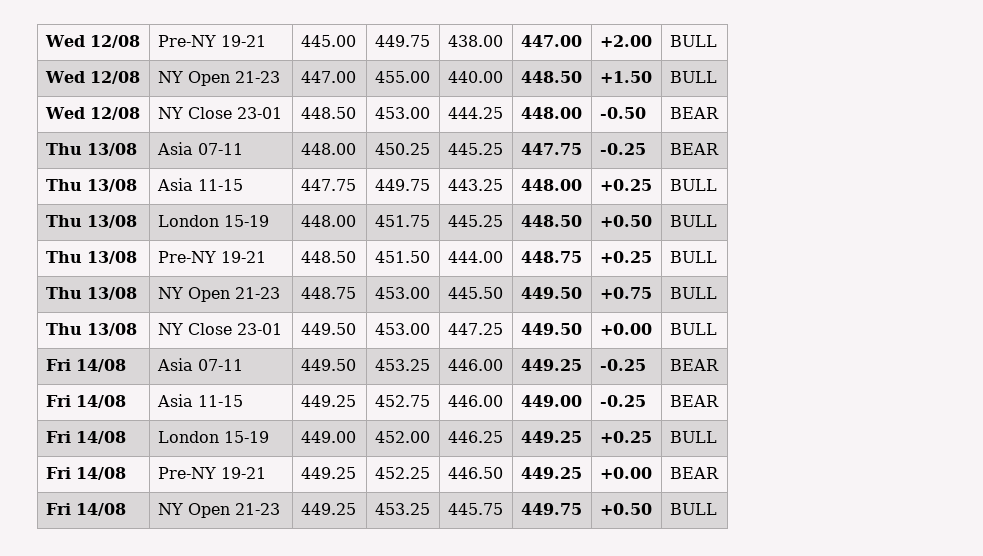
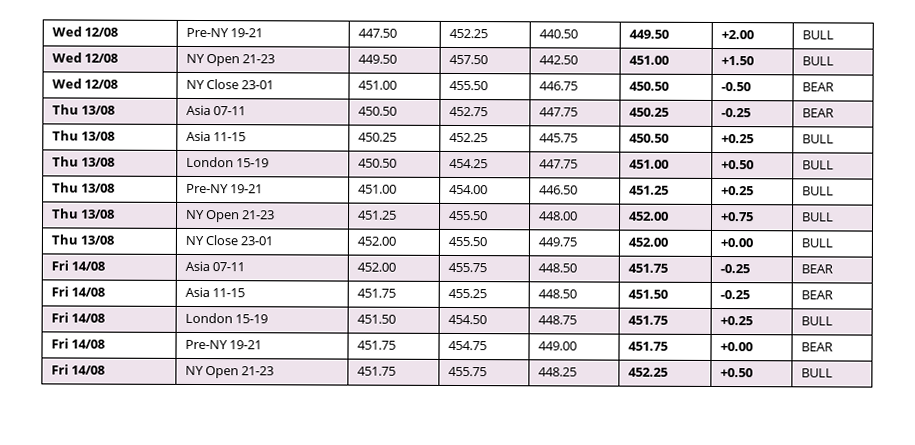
[300,35,356,47] [374,35,430,47] [447,35,503,47] [520,35,582,47] 445.00 | 449.75 | 438.00 | 447.00 -> [357,28,397,38] [448,28,488,39] [538,29,578,39] [628,29,669,39] 447.50 | 452.25 | 440.50 | 449.50
[300,71,356,83] [374,71,430,83] [447,71,503,83] [520,71,582,83] 447.00 | 455.00 | 440.00 | 448.50 -> [357,54,397,64] [448,54,488,65] [538,55,578,65] [628,55,669,65] 449.50 | 457.50 | 442.50 | 451.00
[300,107,356,119] [374,107,430,119] [447,107,503,119] [520,107,582,119] 448.50 | 453.00 | 444.25 | 448.00 -> [357,80,397,90] [448,80,488,91] [538,81,578,91] [628,81,669,91] 451.00 | 455.50 | 446.75 | 450.50
[300,143,356,155] [374,143,430,155] [447,143,503,155] [520,143,582,155] 448.00 | 450.25 | 445.25 | 447.75 -> [357,106,397,116] [448,106,488,117] [538,107,578,117] [628,107,669,117] 450.50 | 452.75 | 447.75 | 450.25
[300,179,356,191] [374,179,430,191] [447,179,503,191] [520,179,582,191] 447.75 | 449.75 | 443.25 | 448.00 -> [357,132,397,142] [448,132,488,143] [538,133,578,143] [628,133,669,143] 450.25 | 452.25 | 445.75 | 450.50
[300,215,356,227] [374,215,430,227] [447,215,503,227] [520,215,582,227] 448.00 | 451.75 | 445.25 | 448.50 -> [357,158,397,168] [448,158,488,169] [538,159,578,169] [628,159,669,169] 450.50 | 454.25 | 447.75 | 451.00
[300,251,356,263] [374,251,430,263] [447,251,503,263] [520,251,582,263] 448.50 | 451.50 | 444.00 | 448.75 -> [357,184,397,194] [448,184,488,195] [538,185,578,195] [628,185,669,195] 451.00 | 454.00 | 446.50 | 451.25
[300,287,356,299] [374,287,430,299] [447,287,503,299] [520,287,582,299] 448.75 | 453.00 | 445.50 | 449.50 -> [357,210,397,220] [448,210,488,221] [538,211,578,221] [628,211,669,221] 451.25 | 455.50 | 448.00 | 452.00
[300,323,356,335] [374,323,430,335] [447,323,503,335] [520,323,582,335] 449.50 | 453.00 | 447.25 | 449.50 -> [356,236,396,246] [447,236,487,247] [537,237,577,247] [627,237,668,247] 452.00 | 455.50 | 449.75 | 452.00
[300,359,356,371] [374,359,430,371] [447,359,503,371] [520,359,582,371] 449.50 | 453.25 | 446.00 | 449.25 -> [356,262,396,272] [447,262,487,273] [537,263,577,273] [627,263,668,273] 452.00 | 455.75 | 448.50 | 451.75
[300,395,356,407] [374,395,430,407] [447,395,503,407] [520,395,582,407] 449.25 | 452.75 | 446.00 | 449.00 -> [356,288,396,298] [447,288,487,299] [537,289,577,299] [627,289,668,299] 451.75 | 455.25 | 448.50 | 451.50
[300,431,356,443] [374,431,430,443] [447,431,503,443] [520,431,582,443] 449.00 | 452.00 | 446.25 | 449.25 -> [356,314,396,324] [447,314,487,325] [537,315,577,325] [627,315,668,325] 451.50 | 454.50 | 448.75 | 451.75
[300,467,356,479] [374,467,430,479] [447,467,503,479] [520,467,582,479] 449.25 | 452.25 | 446.50 | 449.25 -> [356,340,396,350] [447,340,487,351] [537,341,577,351] [627,341,668,351] 451.75 | 454.75 | 449.00 | 451.75
[300,503,356,515] [374,503,430,515] [447,503,503,515] [520,503,582,515] 449.25 | 453.25 | 445.75 | 449.75 -> [356,366,396,376] [447,366,487,377] [537,367,577,377] [627,367,668,377] 451.75 | 455.75 | 448.25 | 452.25

